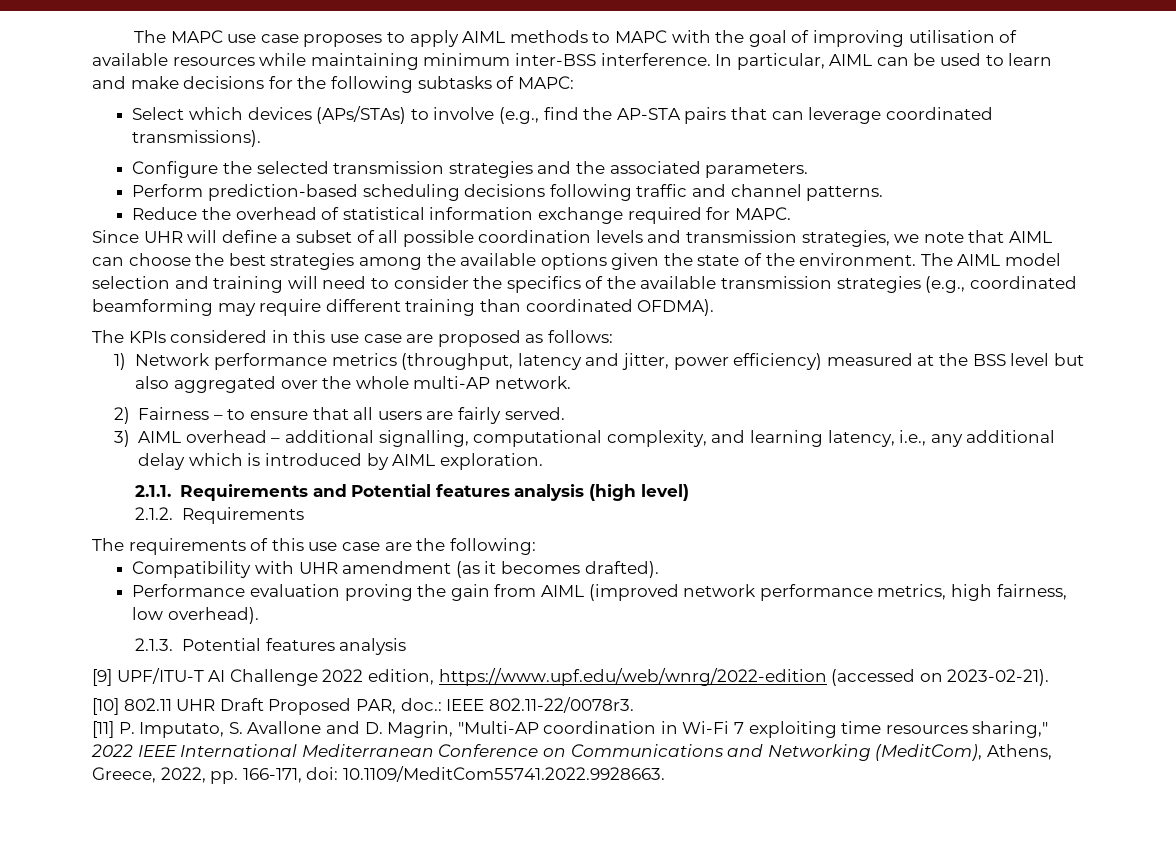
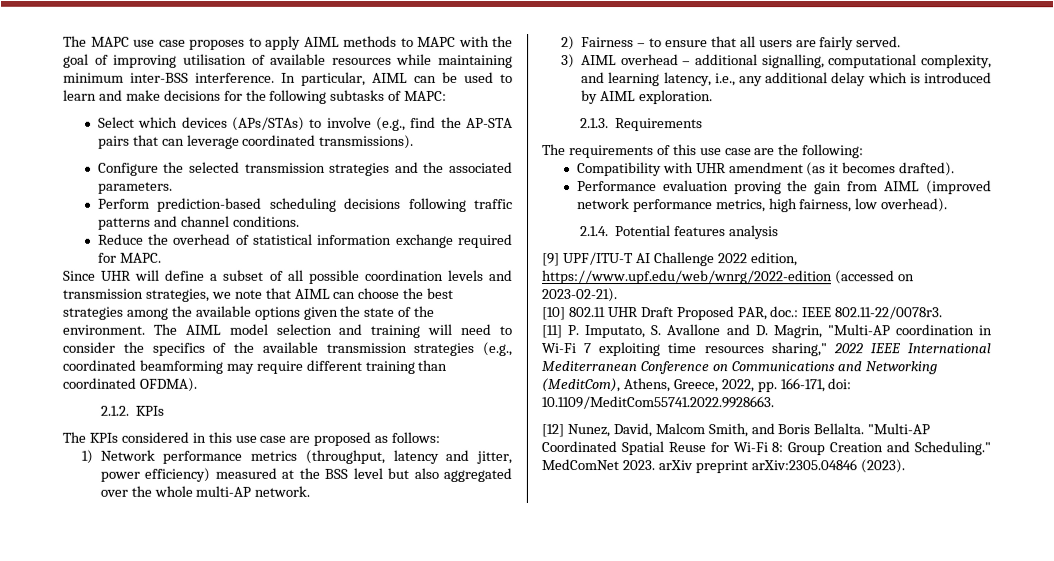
(688, 190) none -> [97,217,151,230] patterns
[806,186,884,201] patterns. -> [232,215,300,227] conditions.
(715, 307) none -> [99,405,164,416] // 2.1.2. KPIs
[135,484,689,501] [135,507,174,520] 2.1.1. Requirements and Potential features analysis (high level) // 2.1.2. -> [579,118,609,129] 2.1.3.
[135,638,174,651] 2.1.3. -> [579,226,609,237] 2.1.4.
(665, 774) none -> [541,423,931,438] [541,441,991,456] [541,459,905,474] // [12] Nunez, David, Malcom Smith, and Boris Bellalta. "Multi-AP Coordinated Spatial Reuse for Wi-Fi 8: Group Creation and Scheduling." MedComNet 2023. arXiv preprint arXiv:2305.04846 (2023).

